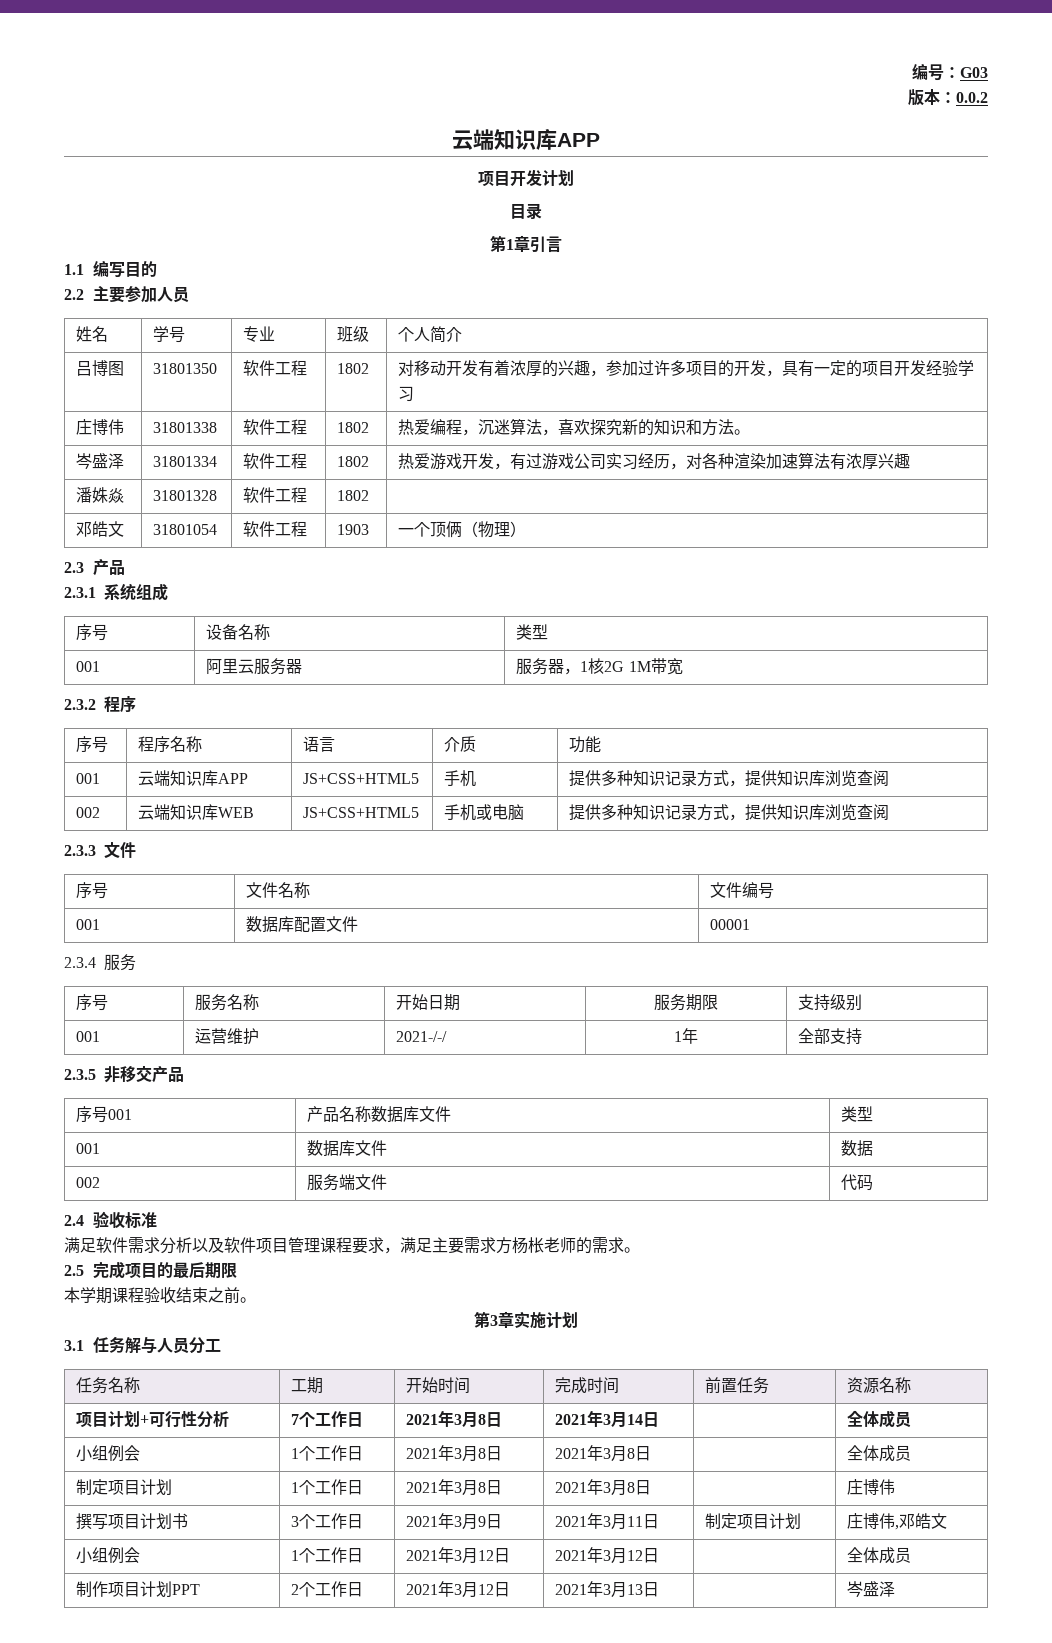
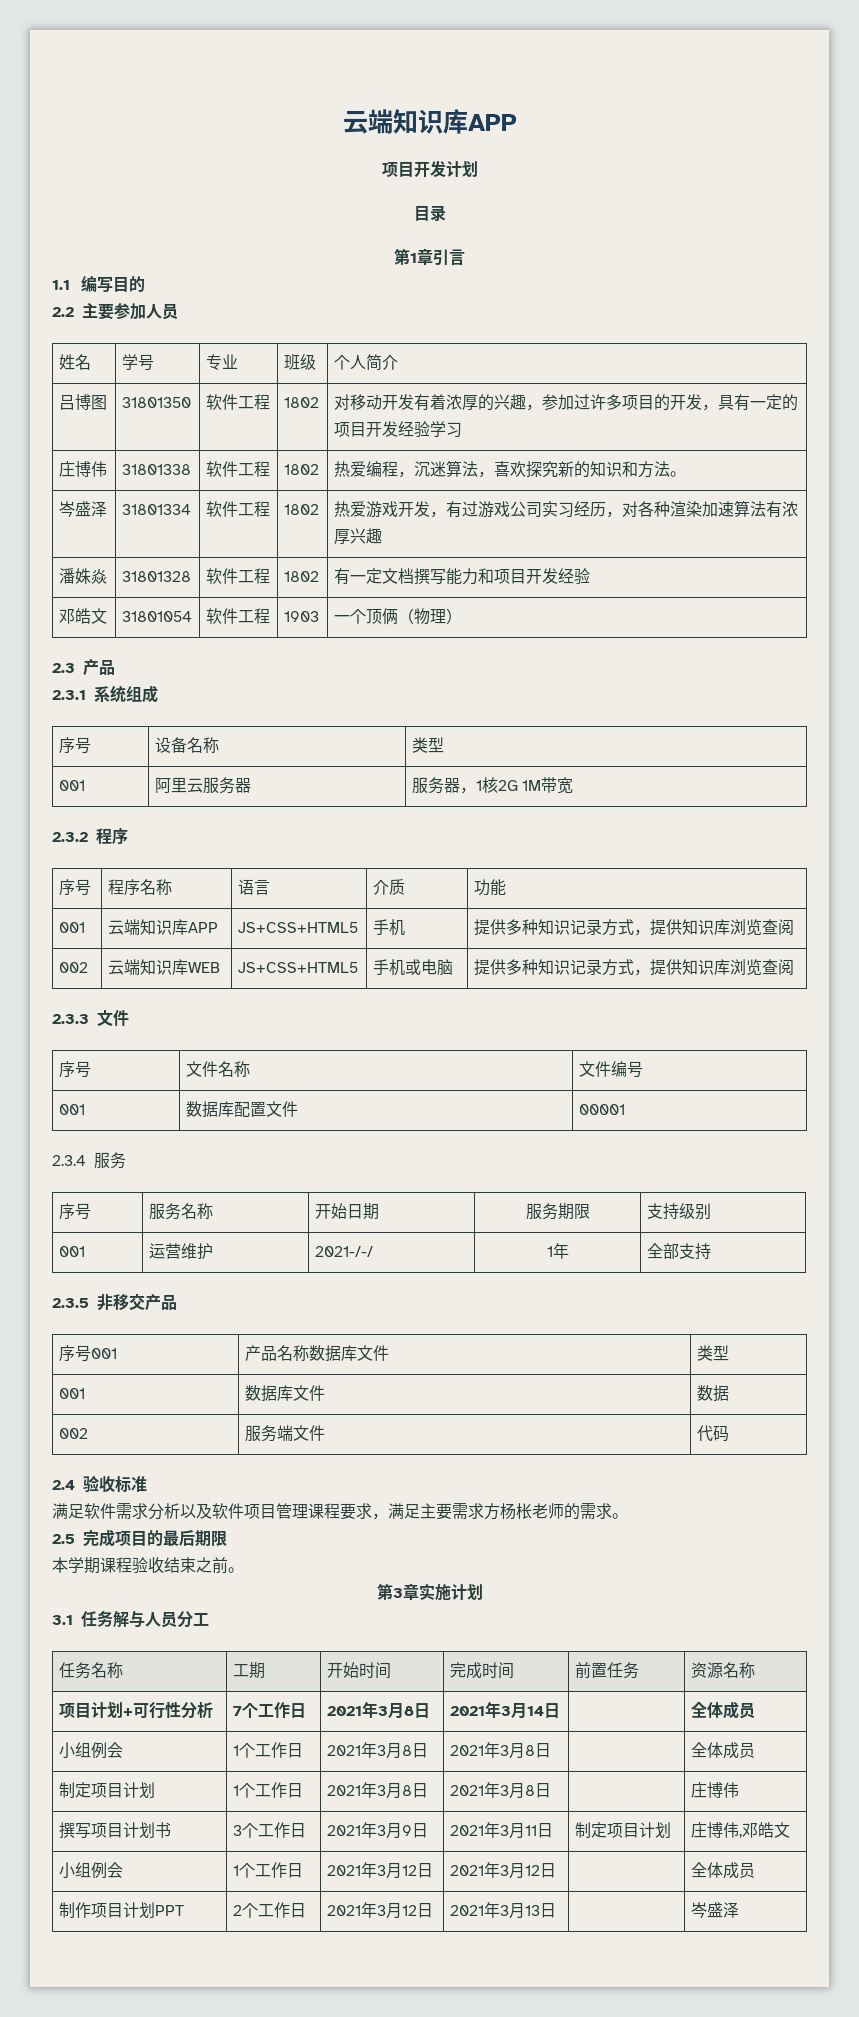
[912,63,988,81] [908,89,988,106] 编号：G03 // 版本：0.0.2 // -> (342, 122) none
(370, 495) none -> [333,568,590,585] 有一定文档撰写能力和项目开发经验

